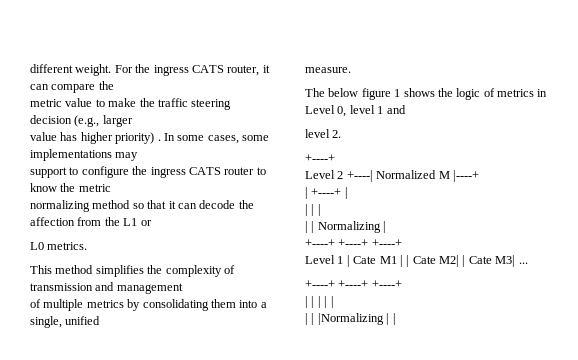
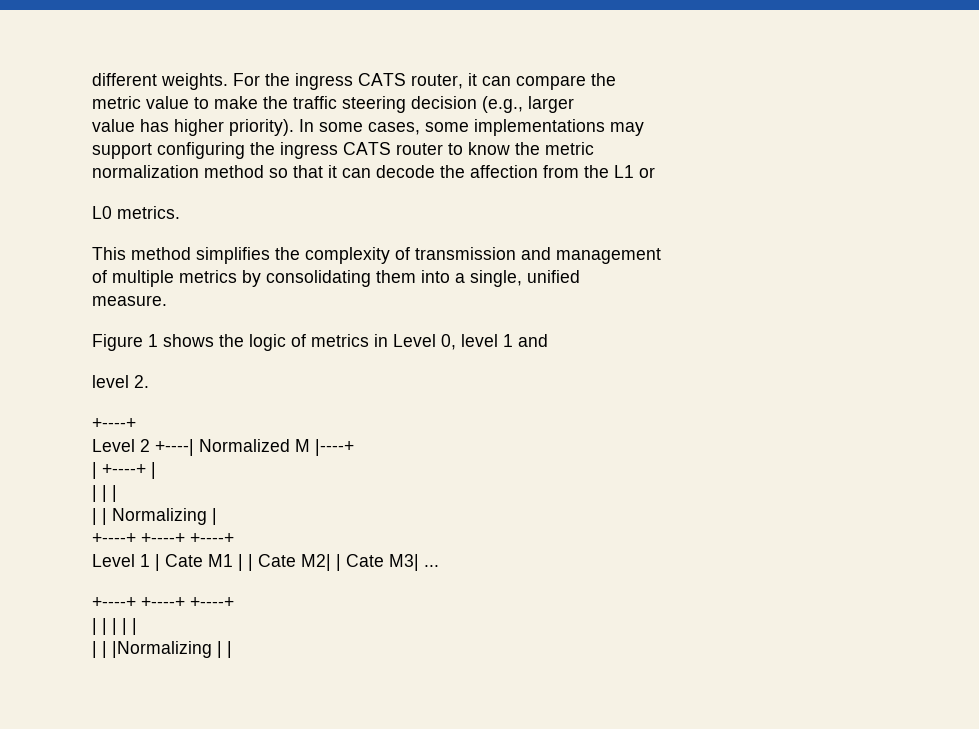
[75,64,112,76] weight. -> [161,73,228,90] weights.
[115,132,161,144] priority) . -> [229,119,294,136] priority).
[69,166,129,178] to configure -> [157,142,245,159] configuring
[30,200,90,212] normalizing -> [92,165,199,178] normalization
[305,88,391,100] The below figure -> [92,334,143,351] Figure

